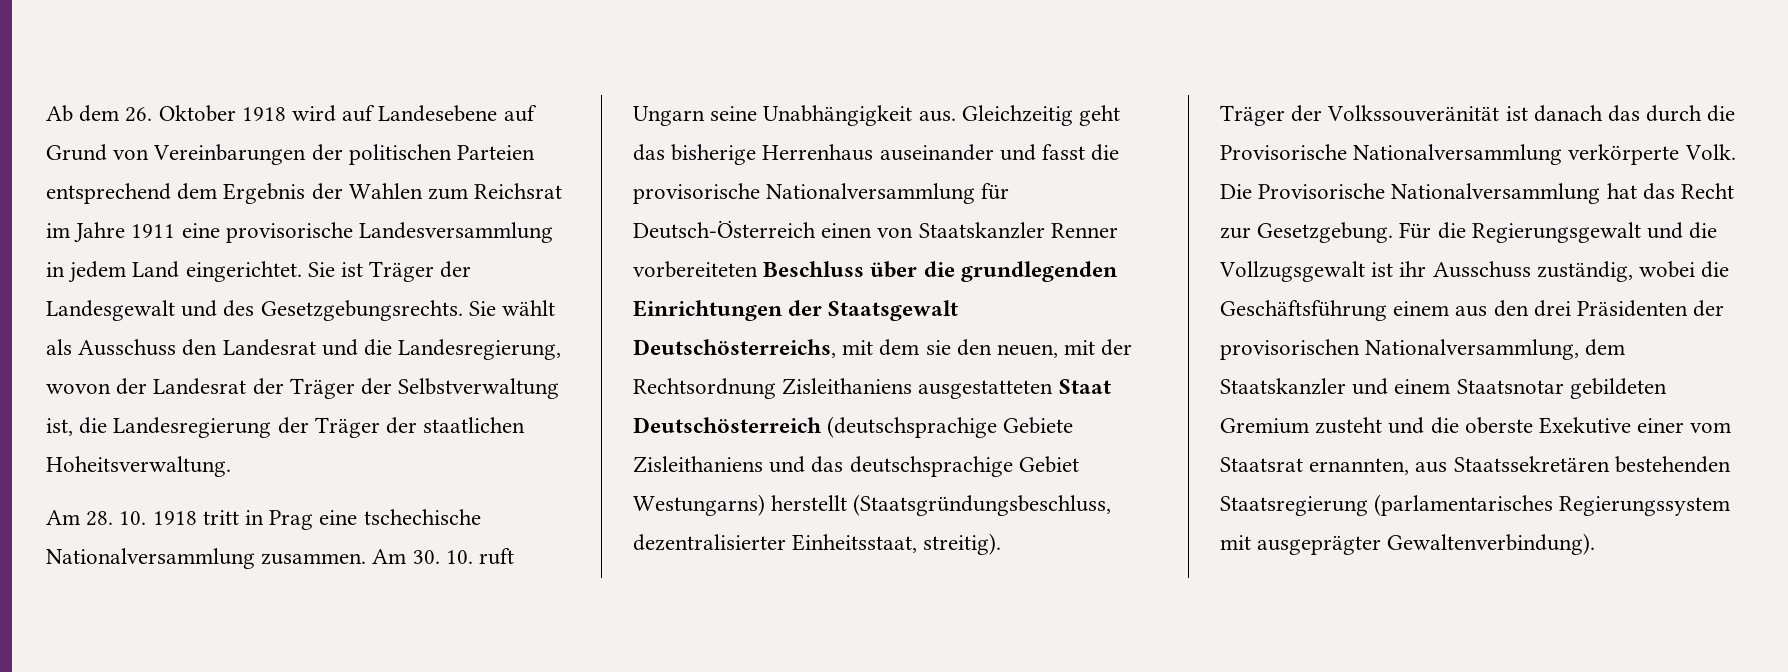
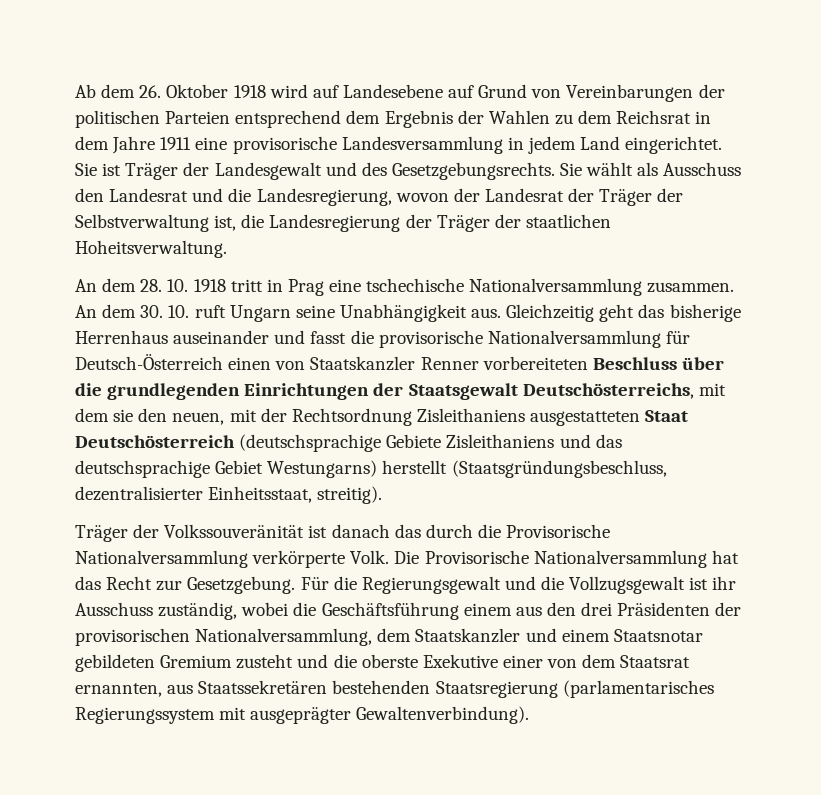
[428,183,563,200] [46,223,70,238] zum Reichsrat im -> [554,110,712,125] [75,136,109,150] zu dem Reichsrat in dem
[46,510,80,525] Am -> [75,278,137,292] An dem
[372,549,407,564] Am -> [75,304,137,318] An dem
[1690,422,1732,433] vom -> [547,654,617,668] von dem

